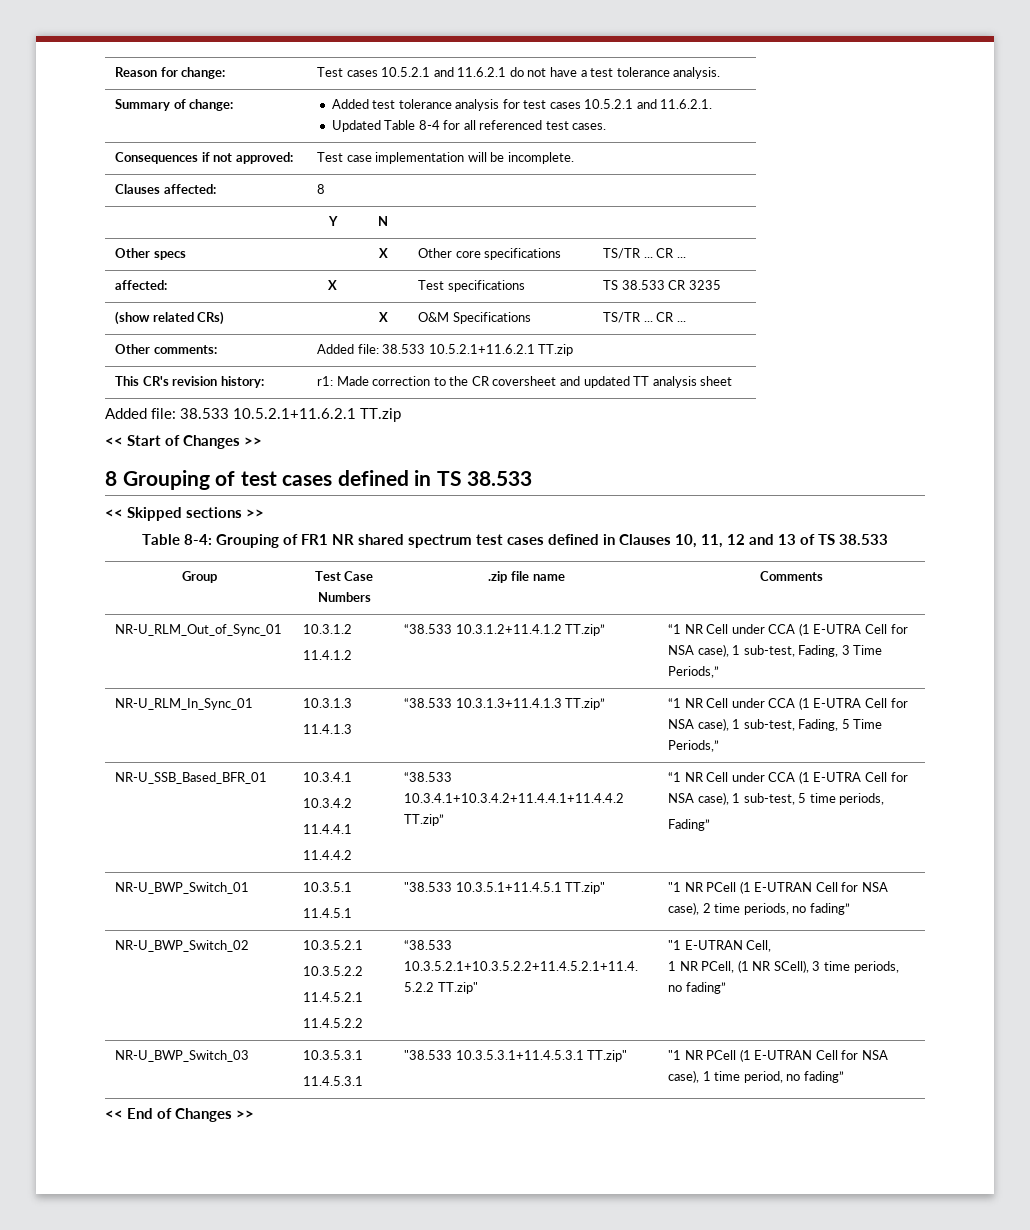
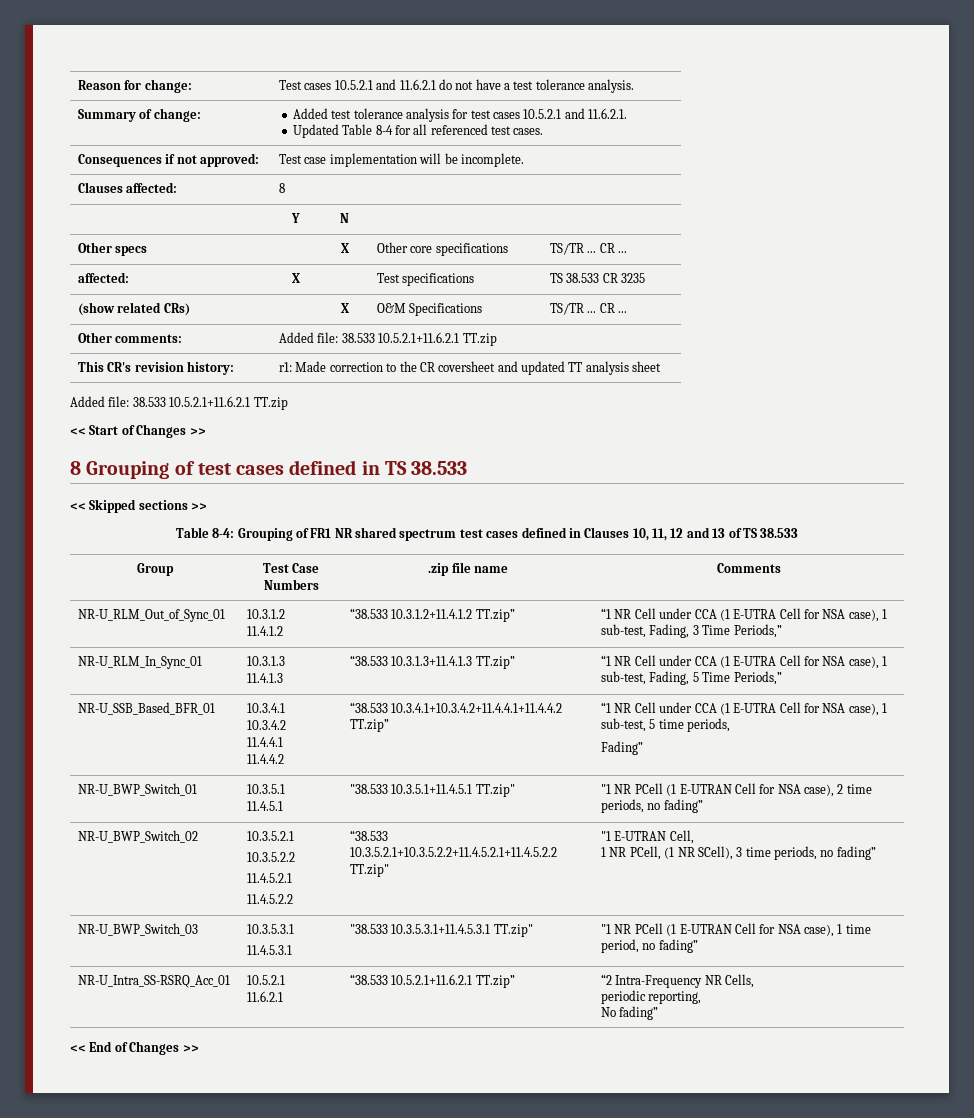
(844, 1077) none -> [78,975,231,988] [247,975,286,985] [247,991,284,1002] [350,974,515,988] [601,974,755,988] [601,990,702,1004] [601,1006,659,1020] // NR-U_Intra_SS-RSRQ_Acc_01 | 10.5.2.1 // 11.6.2.1 | “38.533 10.5.2.1+11.6.2.1 TT.zip” | “2 Intra-Frequency NR Cells, // periodic reporting, // No fading”

